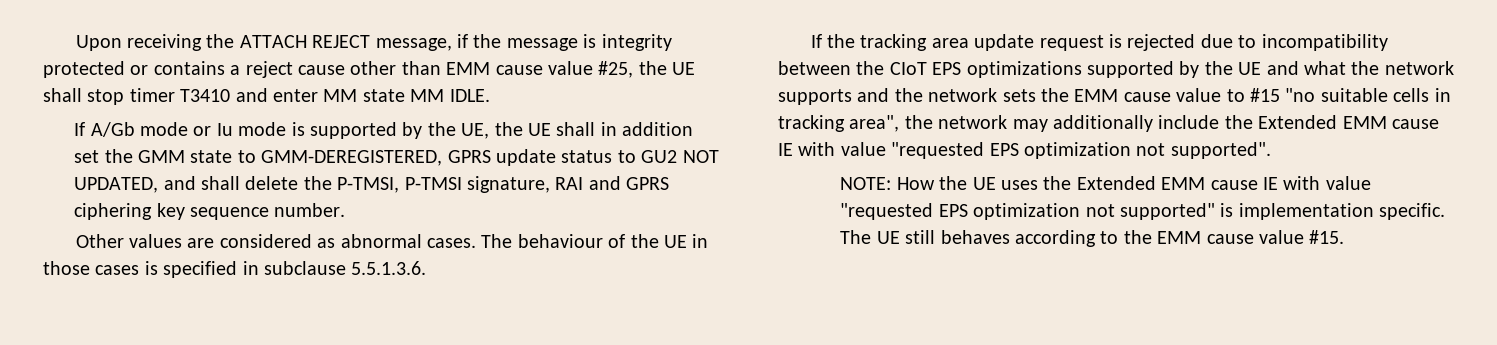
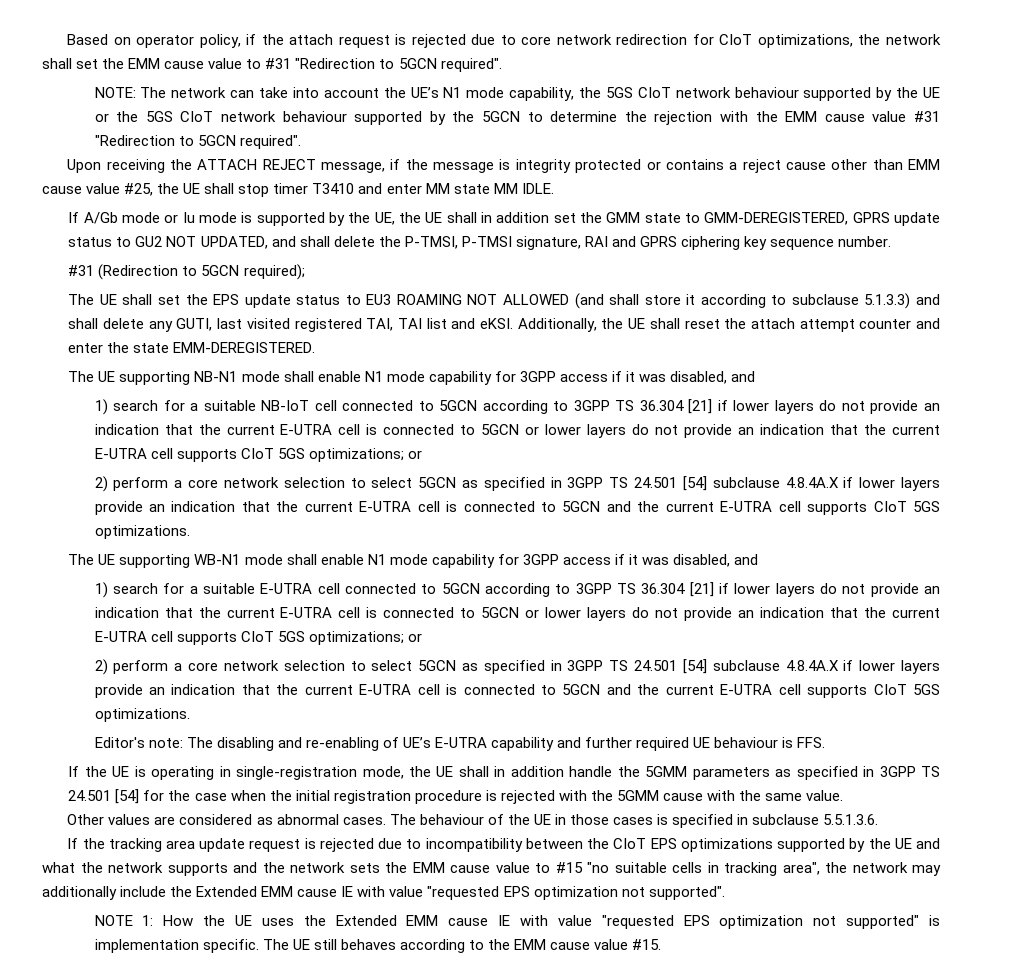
(75, 43) none -> [67,34,941,48] [42,58,502,72] [94,87,940,101] [94,111,941,125] [94,135,301,149] Based on operator policy, if the attach request is rejected due to core network redirection for CIoT optimizations, the network shall set the EMM cause value to #31 "Redirection to 5GCN required". // NOTE: The network can take into account the UE’s N1 mode capability, the 5GS CIoT network behaviour supported by the UE or the 5GS CIoT network behaviour supported by the 5GCN to determine the rejection with the EMM cause value #31 "Redirection to 5GCN required". //
(346, 210) none -> [68,264,305,280] [68,293,940,309] [68,318,941,332] [68,342,316,353] [68,371,756,385] [94,399,940,415] [94,424,940,438] [94,448,422,462] [94,476,941,492] [94,501,941,515] [94,525,190,539] [68,554,759,568] [94,582,941,598] [94,607,940,621] [94,631,422,645] [94,659,941,675] [94,684,941,698] [94,708,190,722] [94,737,826,751] [68,766,940,780] [68,789,844,804] // #31 (Redirection to 5GCN required); // The UE shall set the EPS update status to EU3 ROAMING NOT ALLOWED (and shall store it according to subclause 5.1.3.3) and shall delete any GUTI, last visited registered TAI, TAI list and eKSI. Additionally, the UE shall reset the attach attempt counter and enter the state EMM-DEREGISTERED. // The UE supporting NB-N1 mode shall enable N1 mode capability for 3GPP access if it was disabled, and // 1) search for a suitable NB-IoT cell connected to 5GCN according to 3GPP TS 36.304 [21] if lower layers do not provide an indication that the current E-UTRA cell is connected to 5GCN or lower layers do not provide an indication that the current E-UTRA cell supports CIoT 5GS optimizations; or // 2) perform a core network selection to select 5GCN as specified in 3GPP TS 24.501 [54] subclause 4.8.4A.X if lower layers provide an indication that the current E-UTRA cell is connected to 5GCN and the current E-UTRA cell supports CIoT 5GS optimizations. // The UE supporting WB-N1 mode shall enable N1 mode capability for 3GPP access if it was disabled, and // 1) search for a suitable E-UTRA cell connected to 5GCN according to 3GPP TS 36.304 [21] if lower layers do not provide an indication that the current E-UTRA cell is connected to 5GCN or lower layers do not provide an indication that the current E-UTRA cell supports CIoT 5GS optimizations; or // 2) perform a core network selection to select 5GCN as specified in 3GPP TS 24.501 [54] subclause 4.8.4A.X if lower layers provide an indication that the current E-UTRA cell is connected to 5GCN and the current E-UTRA cell supports CIoT 5GS optimizations. // Editor's note: The disabling and re-enabling of UE’s E-UTRA capability and further required UE behaviour is FFS. // If the UE is operating in single-registration mode, the UE shall in addition handle the 5GMM parameters as specified in 3GPP TS 24.501 [54] for the case when the initial registration procedure is rejected with the 5GMM cause with the same value.
[840,177,892,190] NOTE: -> [94,915,154,926] NOTE 1:

